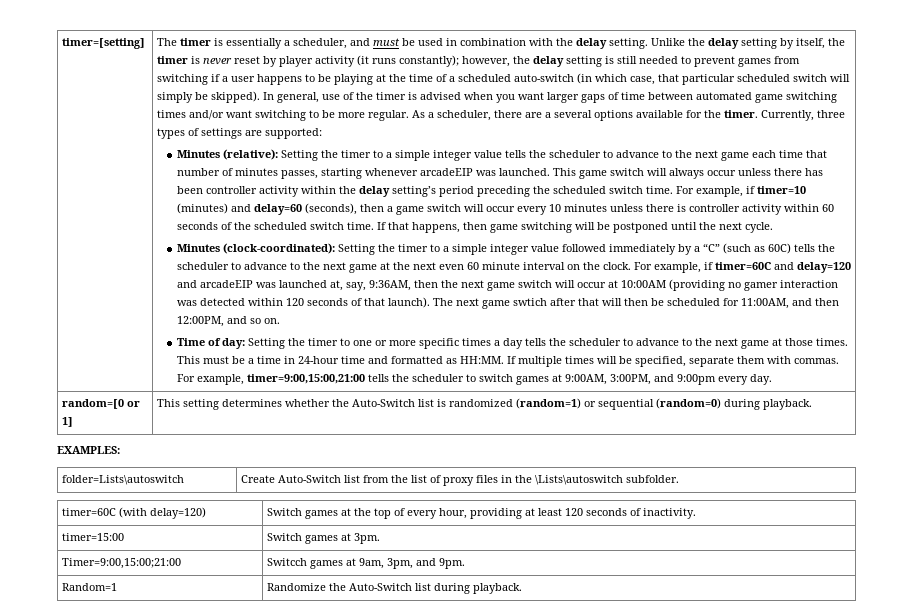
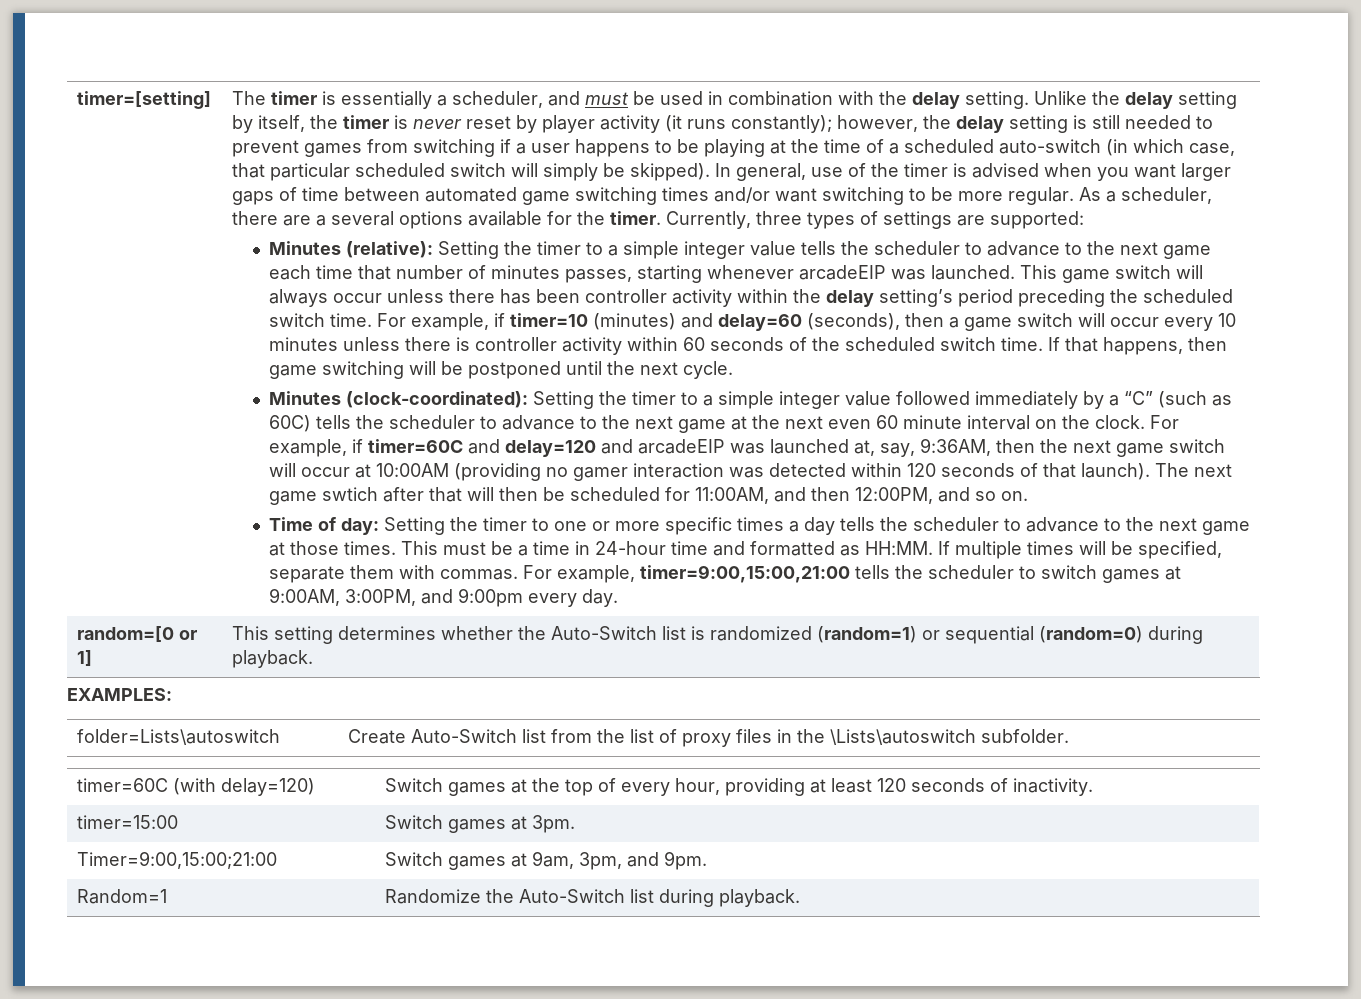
[267,558,308,566] Switcch -> [384,852,443,866] Switch

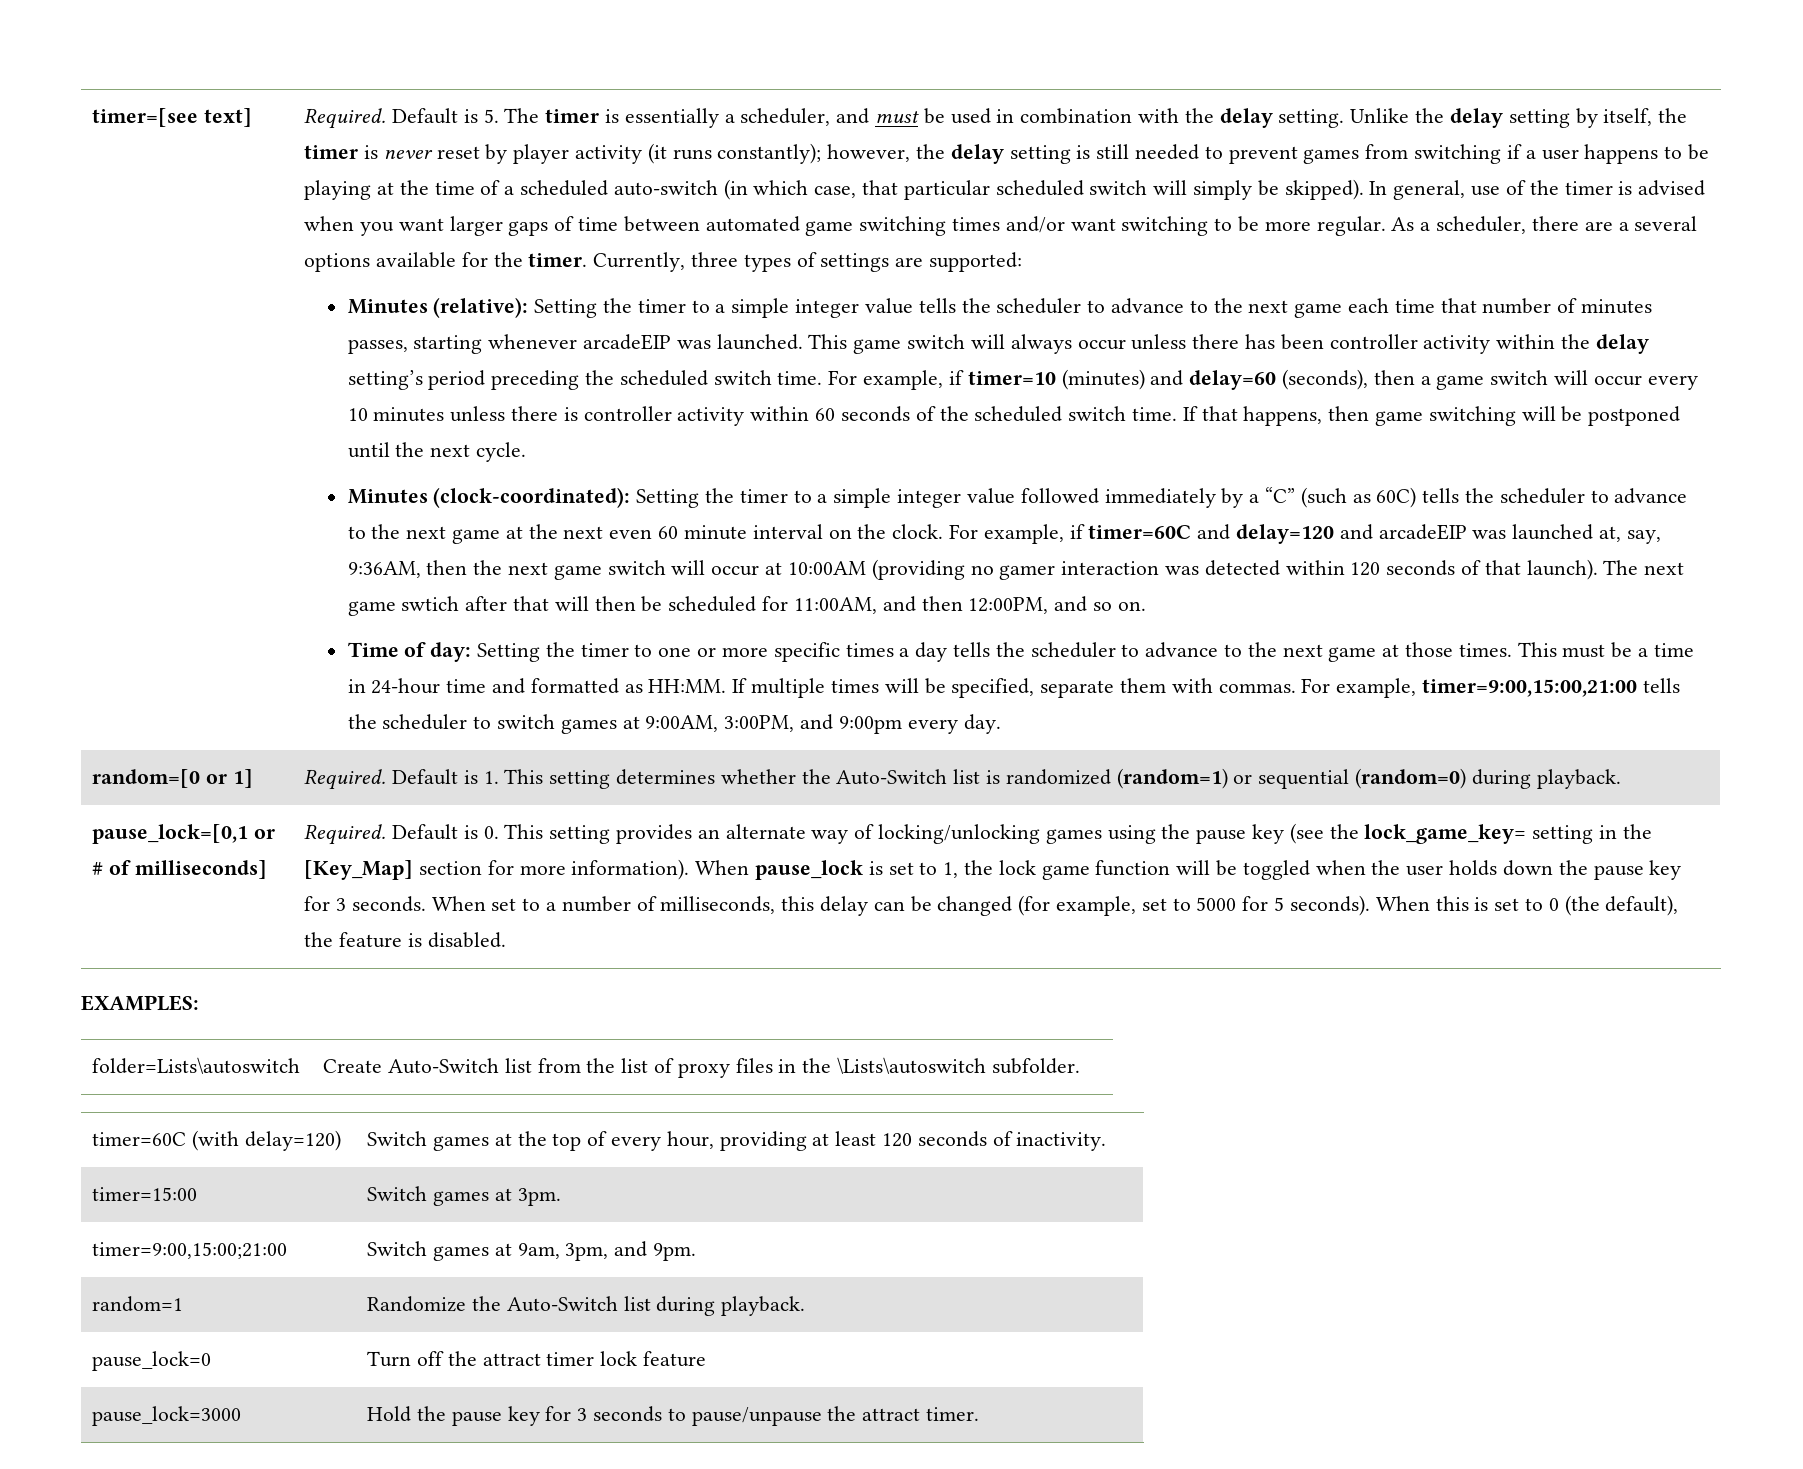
[76,91,211,109] timer=[setting] | -> [92,108,252,127] [304,108,499,129] timer=[see text] | Required. Default is 5.
(92, 658) none -> [304,769,499,790] Required. Default is 1.
(313, 659) none -> [92,824,275,844] [92,860,267,879] [304,823,1652,845] [304,859,1682,880] [304,895,1679,916] [304,932,506,948] // pause_lock=[0,1 or # of milliseconds] | Required. Default is 0. This setting provides an alternate way of locking/unlocking games using the pause key (see the lock_game_key= setting in the [Key_Map] section for more information). When pause_lock is set to 1, the lock game function will be toggled when the user holds down the pause key for 3 seconds. When set to a number of milliseconds, this delay can be changed (for example, set to 5000 for 5 seconds). When this is set to 0 (the default), the feature is disabled.
[76,851,277,869] Timer=9:00,15:00;21:00 -> [92,1242,288,1259] timer=9:00,15:00;21:00
[76,889,167,904] Random=1 -> [92,1296,184,1312] random=1
(800, 898) none -> [92,1351,212,1371] [367,1351,707,1367] [92,1406,242,1426] [367,1406,980,1426] // pause_lock=0 | Turn off the attract timer lock feature // pause_lock=3000 | Hold the pause key for 3 seconds to pause/unpause the attract timer.

